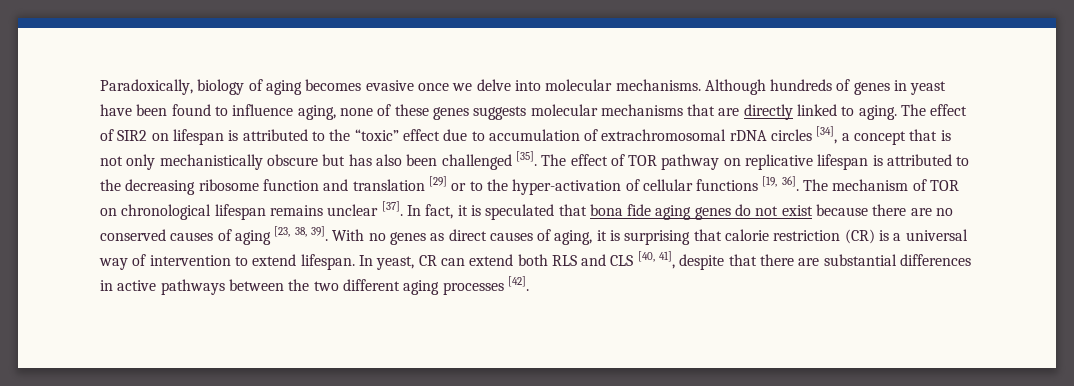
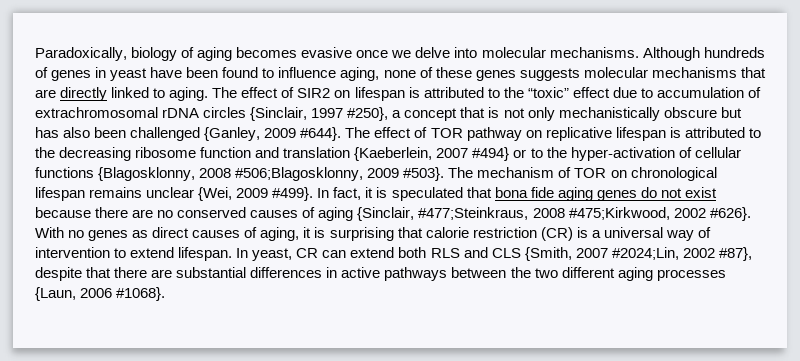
[816,126,838,144] [34], -> [250,107,389,121] {Sinclair, 1997 #250},
[515,151,537,166] [35]. -> [204,127,342,141] {Ganley, 2009 #644}.
[428,176,447,187] [29] -> [354,147,510,161] {Kaeberlein, 2007 #494}
[762,176,799,191] [19, 36]. -> [98,167,445,181] {Blagosklonny, 2008 #506;Blagosklonny, 2009 #503}.
[381,201,403,216] [37]. -> [198,187,314,201] {Wei, 2009 #499}.
[274,226,328,241] [23, 38, 39]. -> [357,207,751,221] {Sinclair, #477;Steinkraus, 2008 #475;Kirkwood, 2002 #626}.
[637,251,676,269] [40, 41], -> [524,247,752,261] {Smith, 2007 #2024;Lin, 2002 #87},
[507,276,529,291] [42]. -> [35,287,166,301] {Laun, 2006 #1068}.

